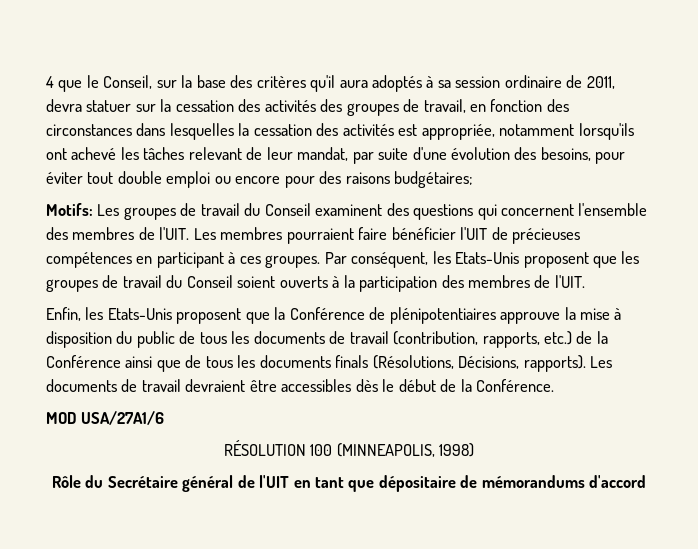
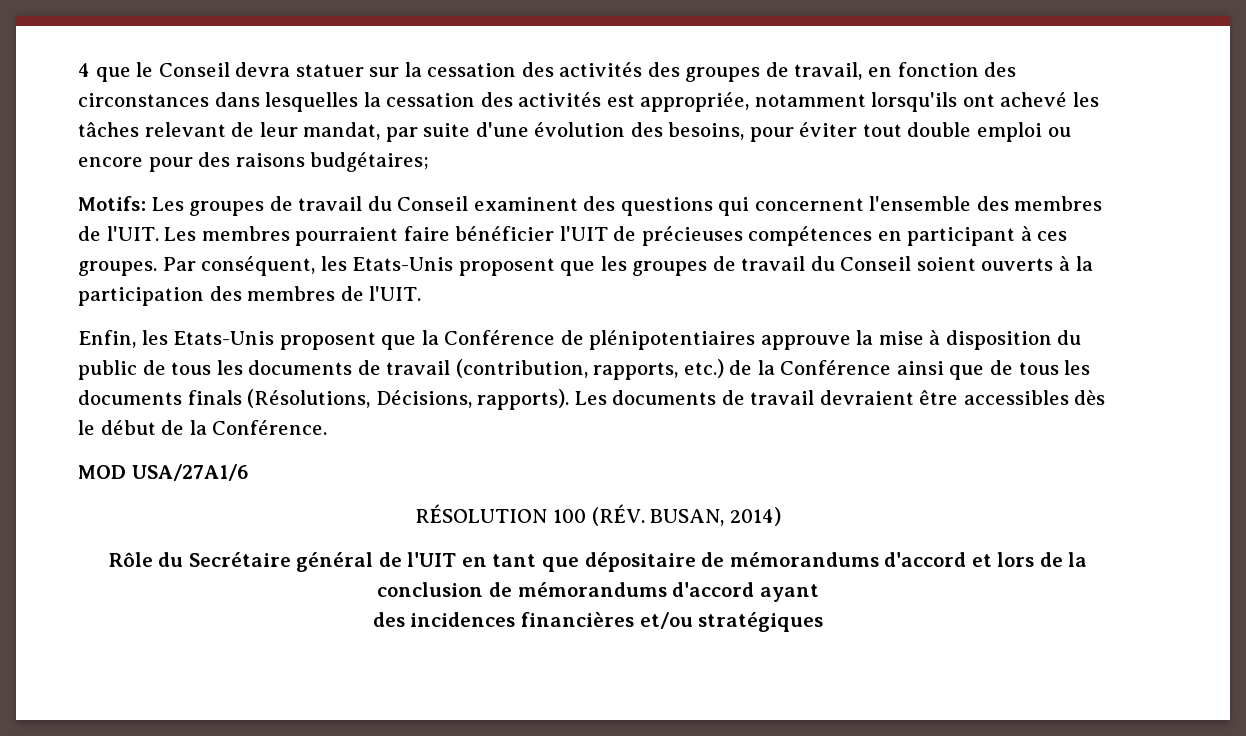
[103,75,615,92] Conseil, sur la base des critères qu'il aura adoptés à sa session ordinaire de 2011, -> [158,62,230,77] Conseil
[336,443,475,457] (MINNEAPOLIS, 1998) -> [591,504,781,526] (RÉV. BUSAN, 2014)
(647, 481) none -> [971,552,1088,567] [377,582,819,602] [372,612,824,632] et lors de la conclusion de mémorandums d'accord ayant // des incidences financières et/ou stratégiques

